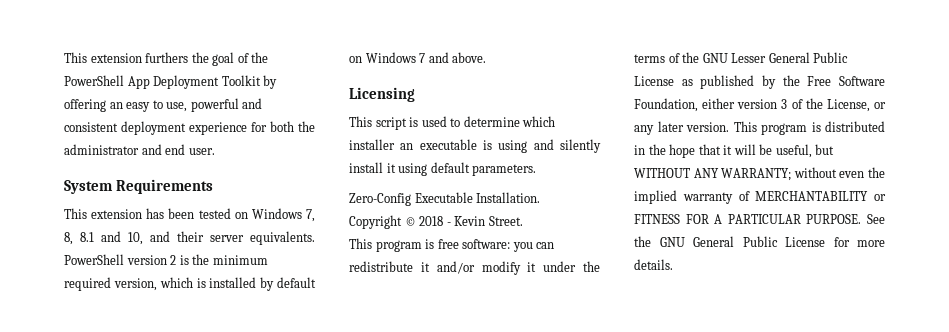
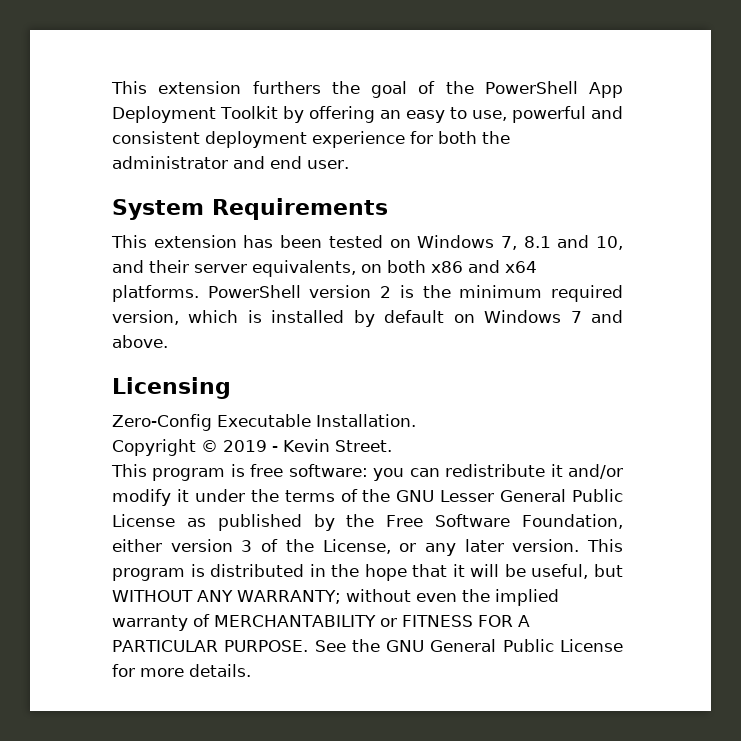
[64,232,73,245] 8, -> (517, 243) none
[250,231,315,245] equivalents. -> [252,260,537,277] [112,285,199,302] equivalents, on both x86 and x64 platforms.
[349,116,556,130] [349,139,601,153] [349,162,537,176] // This script is used to determine which installer an executable is using and silently install it using default parameters. -> (231, 388) none
[419,216,444,226] 2018 -> [223,440,267,452] 2019

